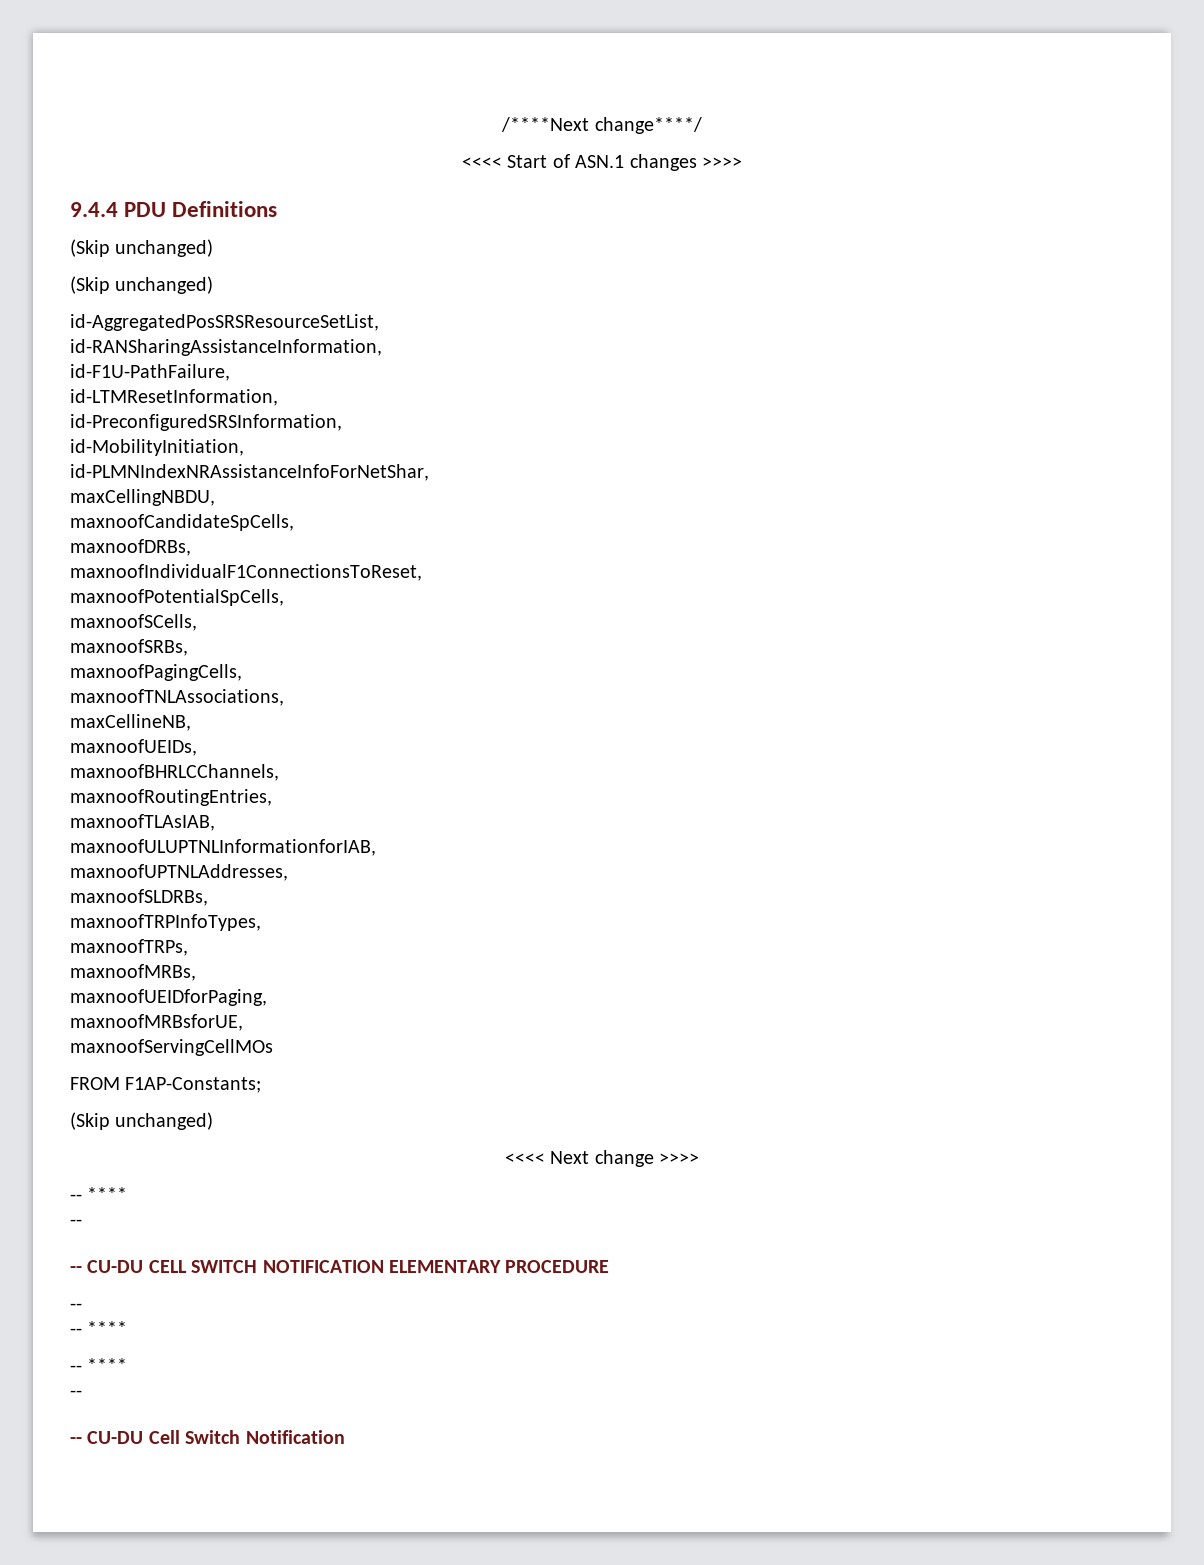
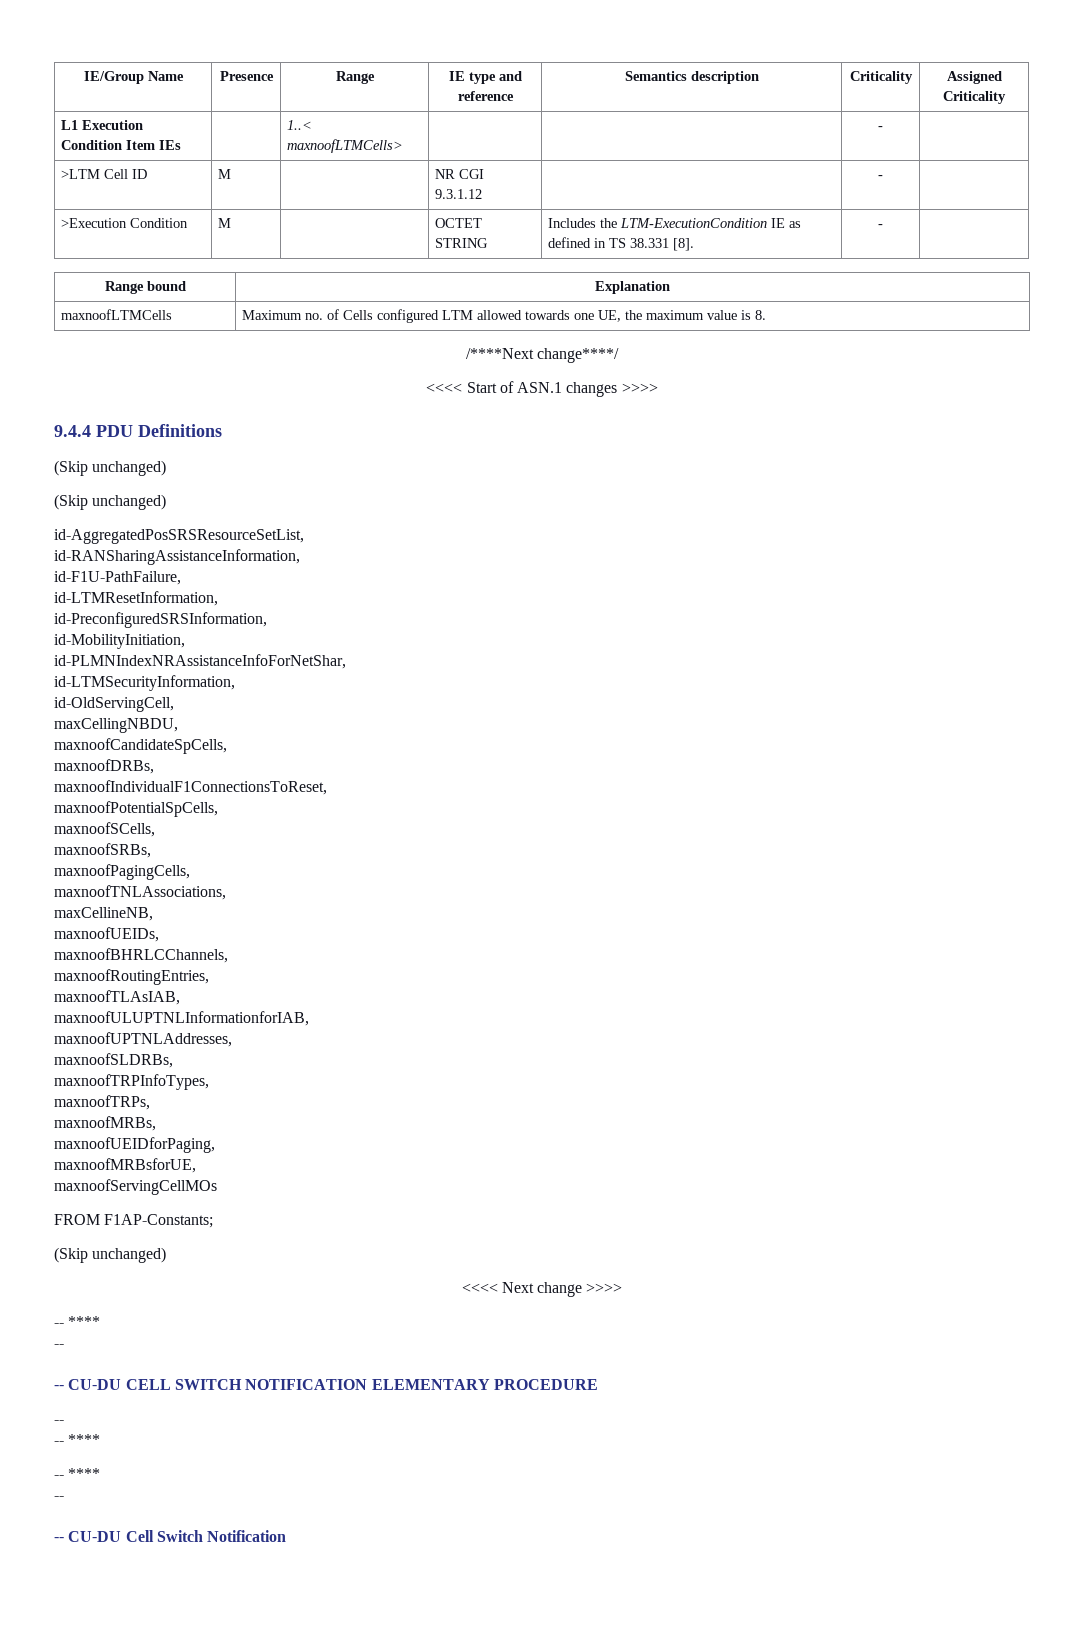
(501, 124) none -> [83,71,184,84] [219,71,274,81] [335,71,375,84] [448,71,522,84] [457,91,514,101] [624,71,759,84] [849,71,913,84] [946,71,1002,84] [943,91,1006,104] [61,120,144,130] [61,140,182,150] [287,120,313,130] [287,139,404,153] [878,126,883,130] [61,169,148,179] [218,169,232,179] [435,169,485,179] [435,189,483,199] [878,175,883,179] [61,218,189,228] [218,218,232,228] [435,218,483,228] [435,238,489,248] [548,218,802,228] [548,237,695,251] [878,224,883,228] [104,281,186,294] [595,281,670,294] [61,309,173,320] [242,309,767,323] IE/Group Name | Presence | Range | IE type and reference | Semantics description | Criticality | Assigned Criticality // L1 Execution Condition Item IEs | | 1..< maxnoofLTMCells> | | | - | // >LTM Cell ID | M | | NR CGI 9.3.1.12 | | - | // >Execution Condition | M | | OCTET STRING | Includes the LTM-ExecutionCondition IE as defined in TS 38.331 [8]. | - | // Range bound | Explanation // maxnoofLTMCells | Maximum no. of Cells configured LTM allowed towards one UE, the maximum value is 8. //
(429, 472) none -> [54,675,235,691] [54,697,174,712] // id-LTMSecurityInformation, // id-OldServingCell,

